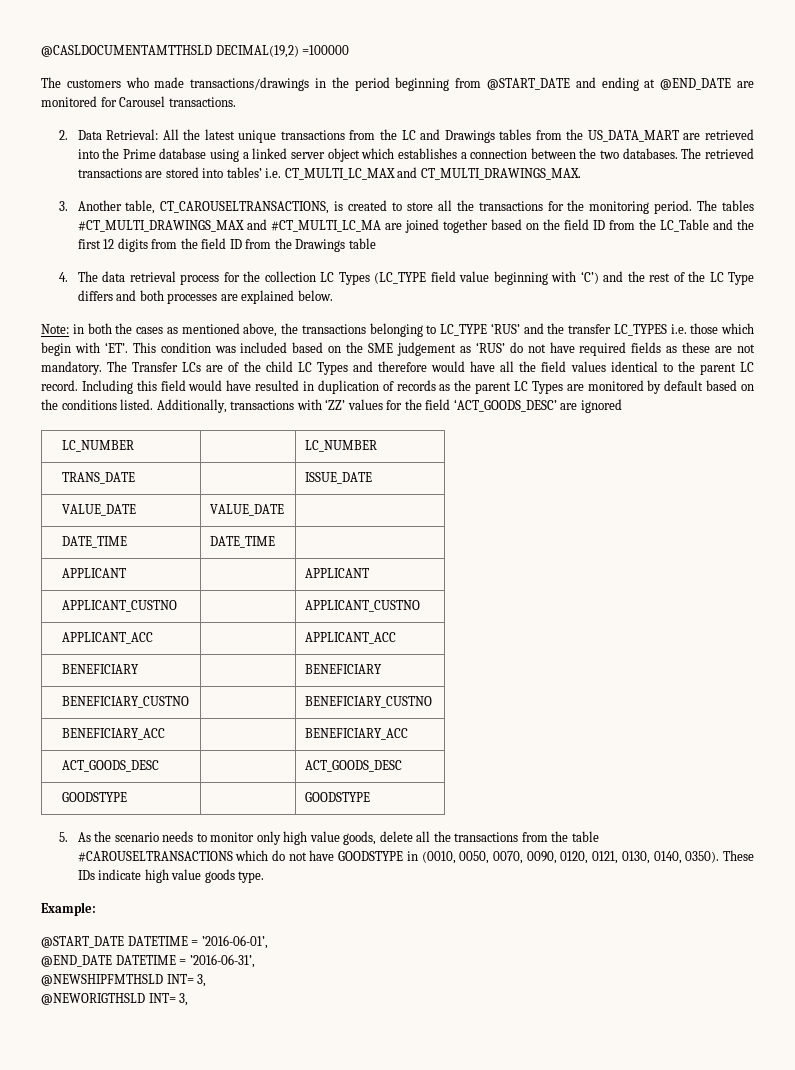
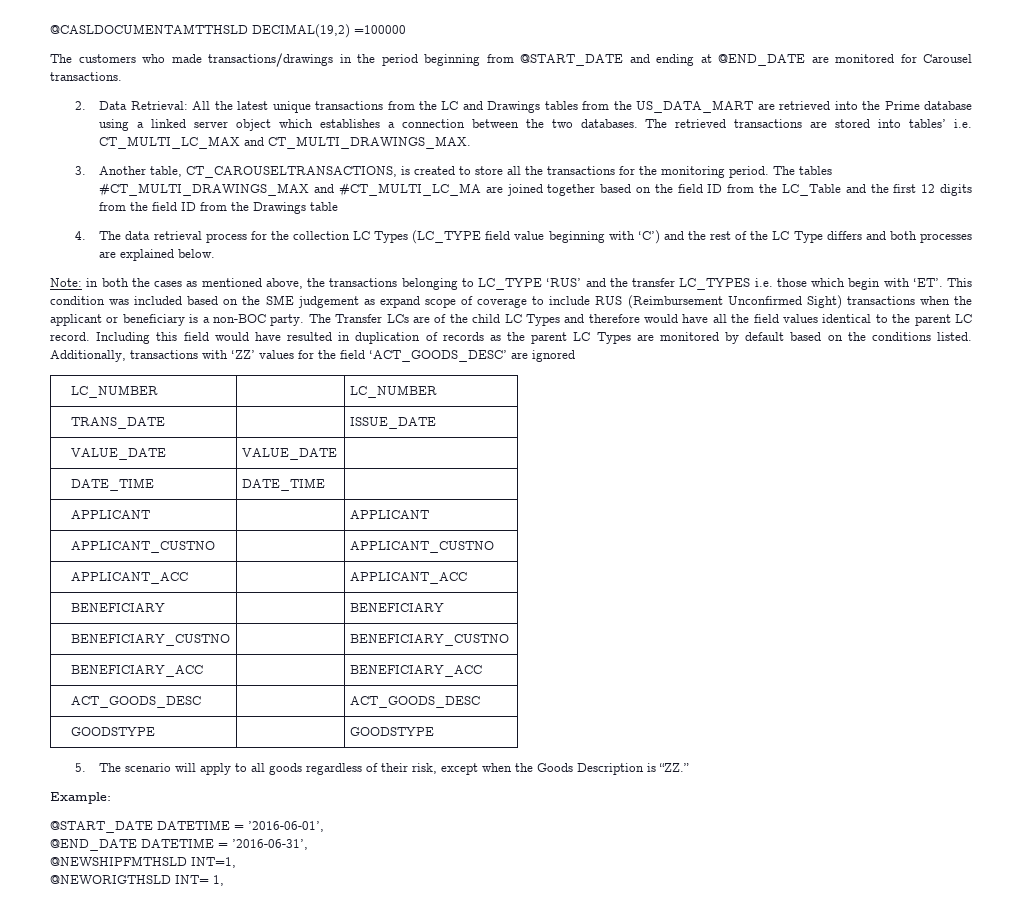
[475,342,755,356] [41,361,102,375] ‘RUS’ do not have required fields as these are not mandatory. -> [379,295,972,309] [50,314,305,326] expand scope of coverage to include RUS (Reimbursement Unconfirmed Sight) transactions when the applicant or beneficiary is a non-BOC party.
[77,831,599,845] [77,850,754,864] [77,869,265,883] As the scenario needs to monitor only high value goods, delete all the transactions from the table #CAROUSELTRANSACTIONS which do not have GOODSTYPE in (0010, 0050, 0070, 0090, 0120, 0121, 0130, 0140, 0350). These IDs indicate high value goods type. -> [99,763,690,775] The scenario will apply to all goods regardless of their risk, except when the Goods Description is “ZZ.”
[166,974,207,987] INT= 3, -> [191,857,236,868] INT=1,
[179,993,189,1006] 3, -> [213,875,224,886] 1,

